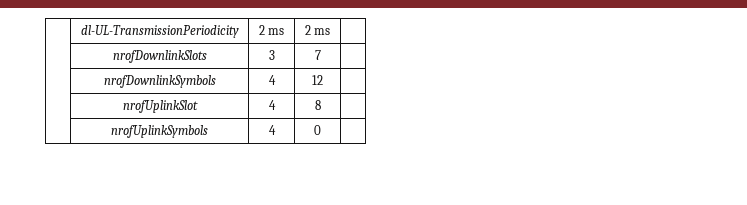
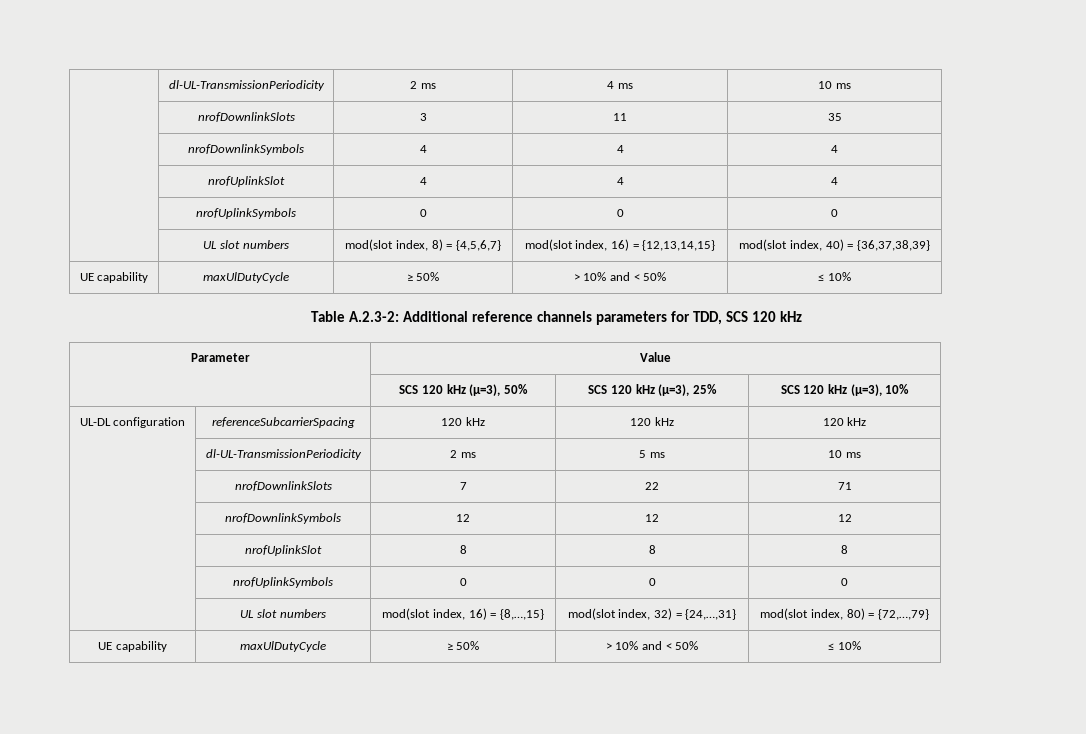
[80,25,239,38] [258,25,285,35] [304,25,331,35] | dl-UL-TransmissionPeriodicity | 2 ms | 2 ms | -> [168,80,325,91] [410,81,436,89] [607,81,633,89] [818,81,851,89] | dl-UL-TransmissionPeriodicity | 2 ms | 4 ms | 10 ms
[314,50,321,60] 7 | -> [613,113,627,121] [827,113,842,121] 11 | 35
[312,75,323,85] 12 | -> [616,145,624,153] [831,145,838,153] 4 | 4
[314,100,321,110] [111,125,208,138] [268,125,276,135] [314,125,321,135] 8 | // | nrofUplinkSymbols | 4 | 0 | -> [616,177,624,185] [831,177,838,185] [196,208,296,219] [419,209,427,217] [616,209,624,217] [831,209,838,217] [203,240,289,249] [345,239,501,251] [524,239,716,251] [739,239,930,251] [79,272,149,283] [203,272,289,283] [406,272,440,281] [573,272,667,281] [818,272,851,281] [311,311,802,325] [190,353,250,362] [640,352,671,362] [399,384,528,396] [588,384,717,396] [780,384,910,396] [79,417,186,428] [211,417,355,428] [441,417,485,426] [630,417,674,426] [822,417,867,426] [205,449,362,460] [450,450,476,458] [639,450,665,458] [828,450,861,458] [234,481,332,491] [459,482,467,490] [645,482,659,490] [837,482,852,490] [225,513,341,524] [456,514,470,522] [645,514,659,522] [837,514,852,522] [245,545,322,556] [459,545,467,554] [648,545,656,554] [841,545,848,554] [233,577,333,588] [459,578,467,586] [648,578,656,586] [841,578,848,586] [240,609,326,618] [382,608,544,620] [567,608,737,620] [760,608,929,620] [98,641,167,652] [240,641,326,652] [446,641,480,650] [605,641,699,650] [828,641,861,650] 4 | 4 // | nrofUplinkSymbols | 0 | 0 | 0 // | UL slot numbers | mod(slot index, 8) = {4,5,6,7} | mod(slot index, 16) = {12,13,14,15} | mod(slot index, 40) = {36,37,38,39} // UE capability | maxUlDutyCycle | ≥ 50% | > 10% and < 50% | ≤ 10% // Table A.2.3-2: Additional reference channels parameters for TDD, SCS 120 kHz // Parameter | Value // | SCS 120 kHz (µ=3), 50% | SCS 120 kHz (µ=3), 25% | SCS 120 kHz (µ=3), 10% // UL-DL configuration | referenceSubcarrierSpacing | 120 kHz | 120 kHz | 120 kHz // | dl-UL-TransmissionPeriodicity | 2 ms | 5 ms | 10 ms // | nrofDownlinkSlots | 7 | 22 | 71 // | nrofDownlinkSymbols | 12 | 12 | 12 // | nrofUplinkSlot | 8 | 8 | 8 // | nrofUplinkSymbols | 0 | 0 | 0 // | UL slot numbers | mod(slot index, 16) = {8,…,15} | mod(slot index, 32) = {24,…,31} | mod(slot index, 80) = {72,…,79} // UE capability | maxUlDutyCycle | ≥ 50% | > 10% and < 50% | ≤ 10%

